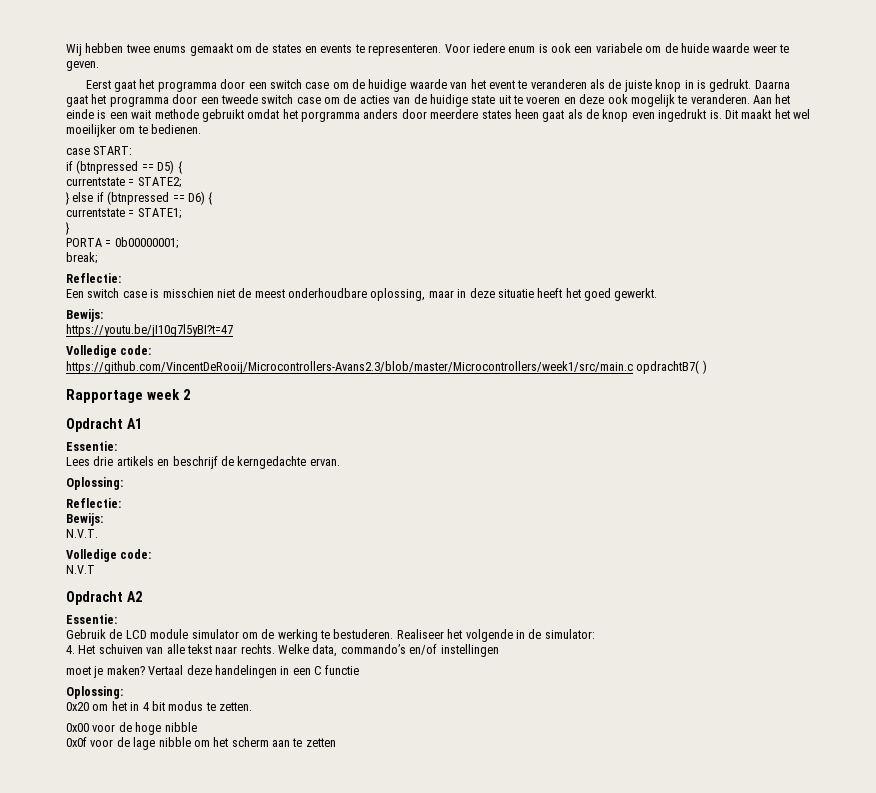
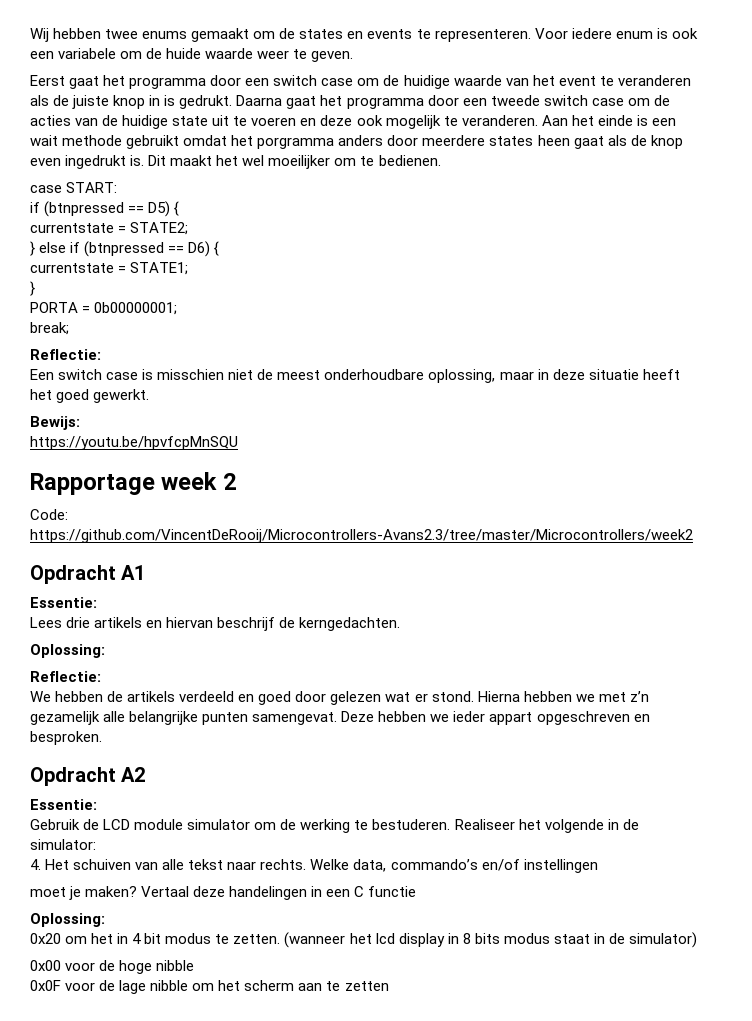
[66,324,233,337] [66,345,152,358] [66,360,707,374] https://youtu.be/jI10g7l5yBI?t=47 // Volledige code: // https://github.com/VincentDeRooij/Microcontrollers-Avans2.3/blob/master/Microcontrollers/week1/src/main.c opdrachtB7( ) -> [30,436,238,450] https://youtu.be/hpvfcpMnSQU
(190, 394) none -> [30,509,68,520] [30,529,693,543] // Code: https://github.com/VincentDeRooij/Microcontrollers-Avans2.3/tree/master/Microcontrollers/week2
(170, 462) none -> [166,617,214,628] hiervan
[237,456,340,469] kerngedachte ervan. -> [299,617,401,631] kerngedachten.
[66,513,103,526] [66,529,98,538] [66,549,152,562] [66,565,95,574] Bewijs: // N.V.T. // Volledige code: // N.V.T -> [30,691,649,705] [30,711,650,725] [30,731,102,745] We hebben de artikels verdeeld en goed door gelezen wat er stond. Hierna hebben we met z’n gezamelijk alle belangrijke punten samengevat. Deze hebben we ieder appart opgeschreven en besproken.
(252, 706) none -> [284,932,697,948] (wanneer het lcd display in 8 bits modus staat in de simulator)
[66,737,87,747] 0x0f -> [30,980,61,991] 0x0F

